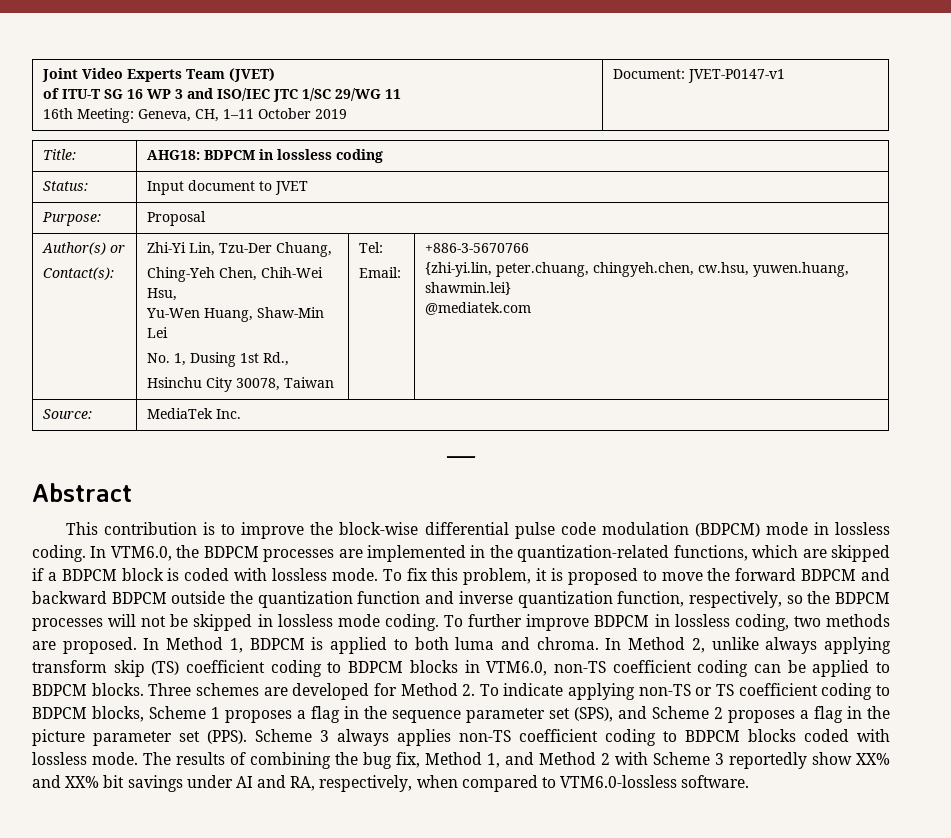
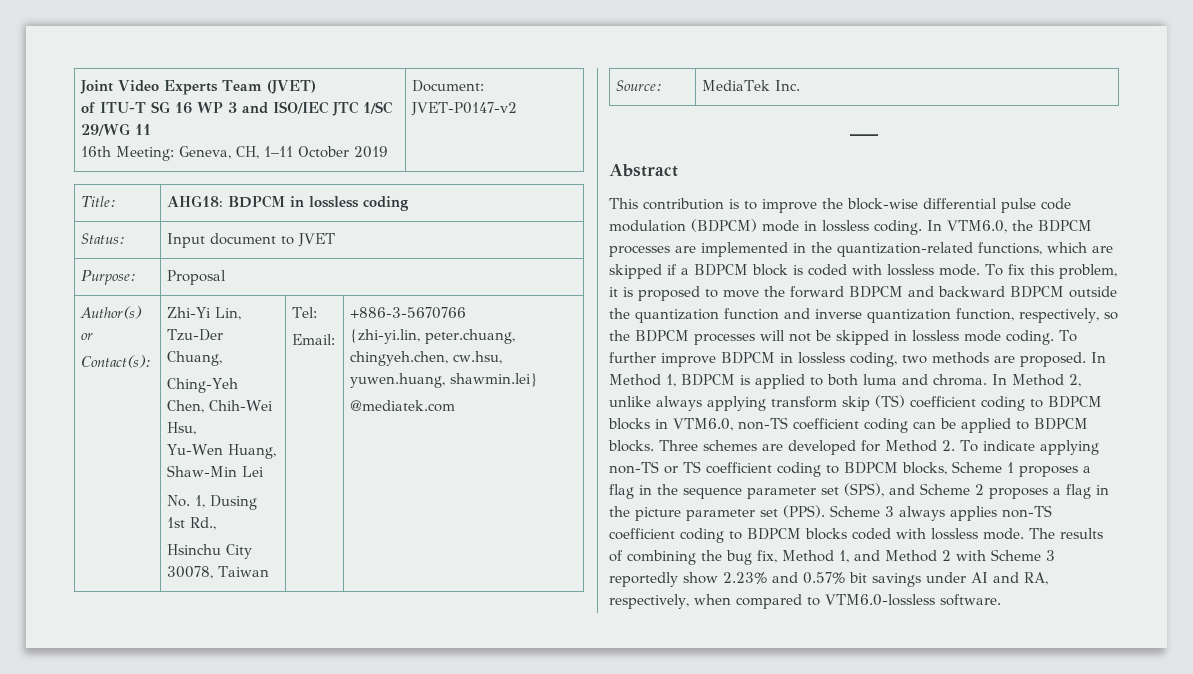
[688,69,786,83] JVET-P0147-v1 -> [410,102,517,116] JVET-P0147-v2
[856,753,890,765] [32,775,100,788] XX% and XX% -> [723,572,845,584] 2.23% and 0.57%

